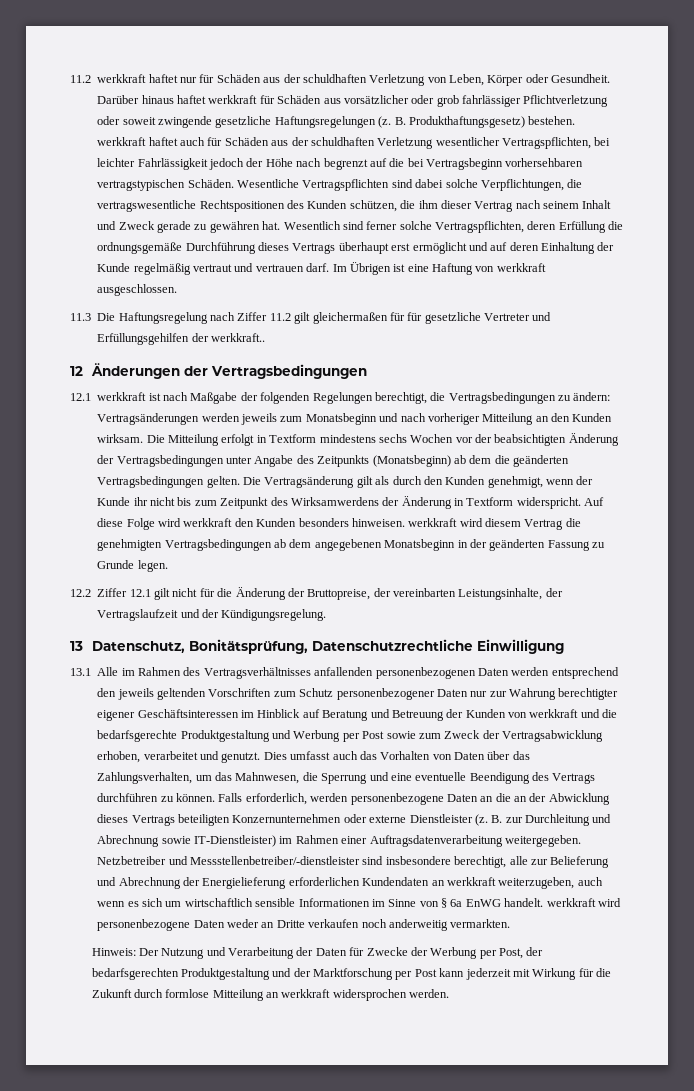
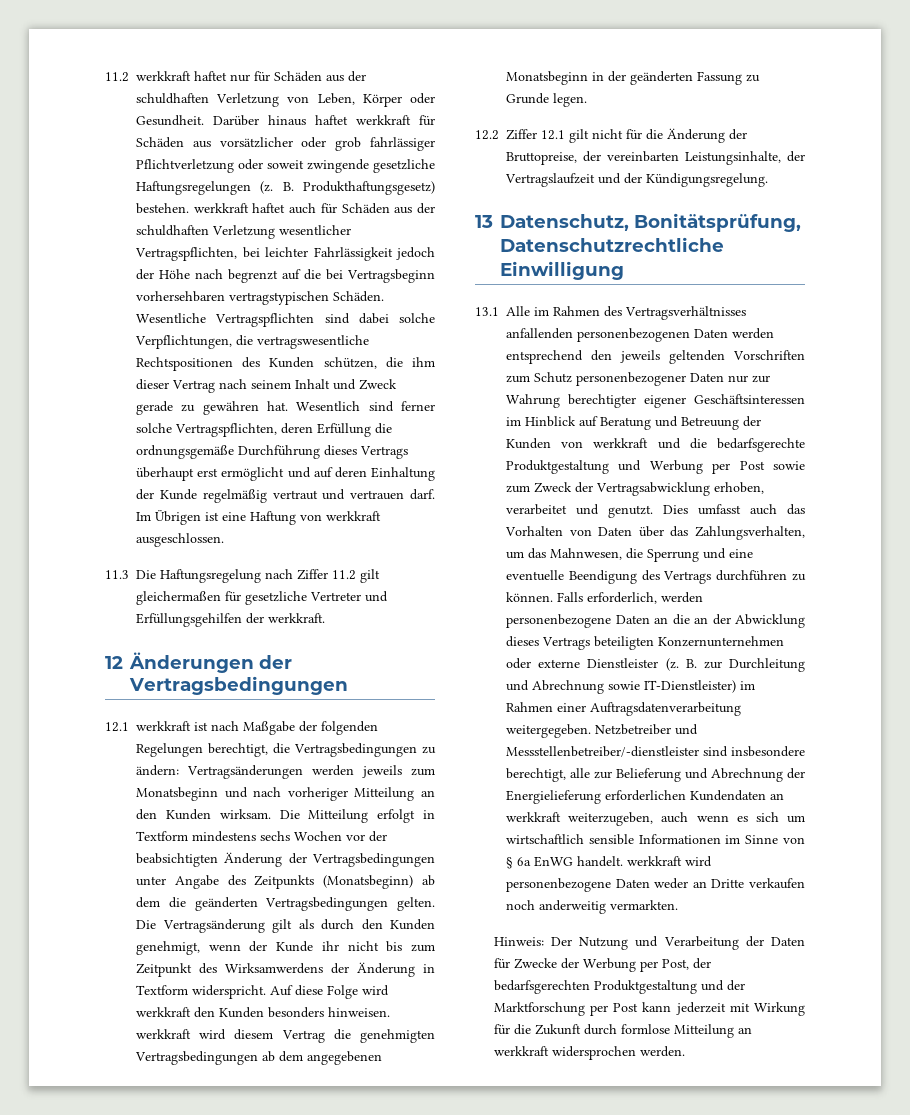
[407,312,423,321] für -> (241, 596) none
[211,333,265,342] werkkraft.. -> [268,613,325,623] werkkraft.

